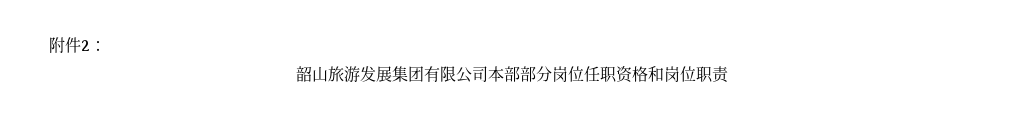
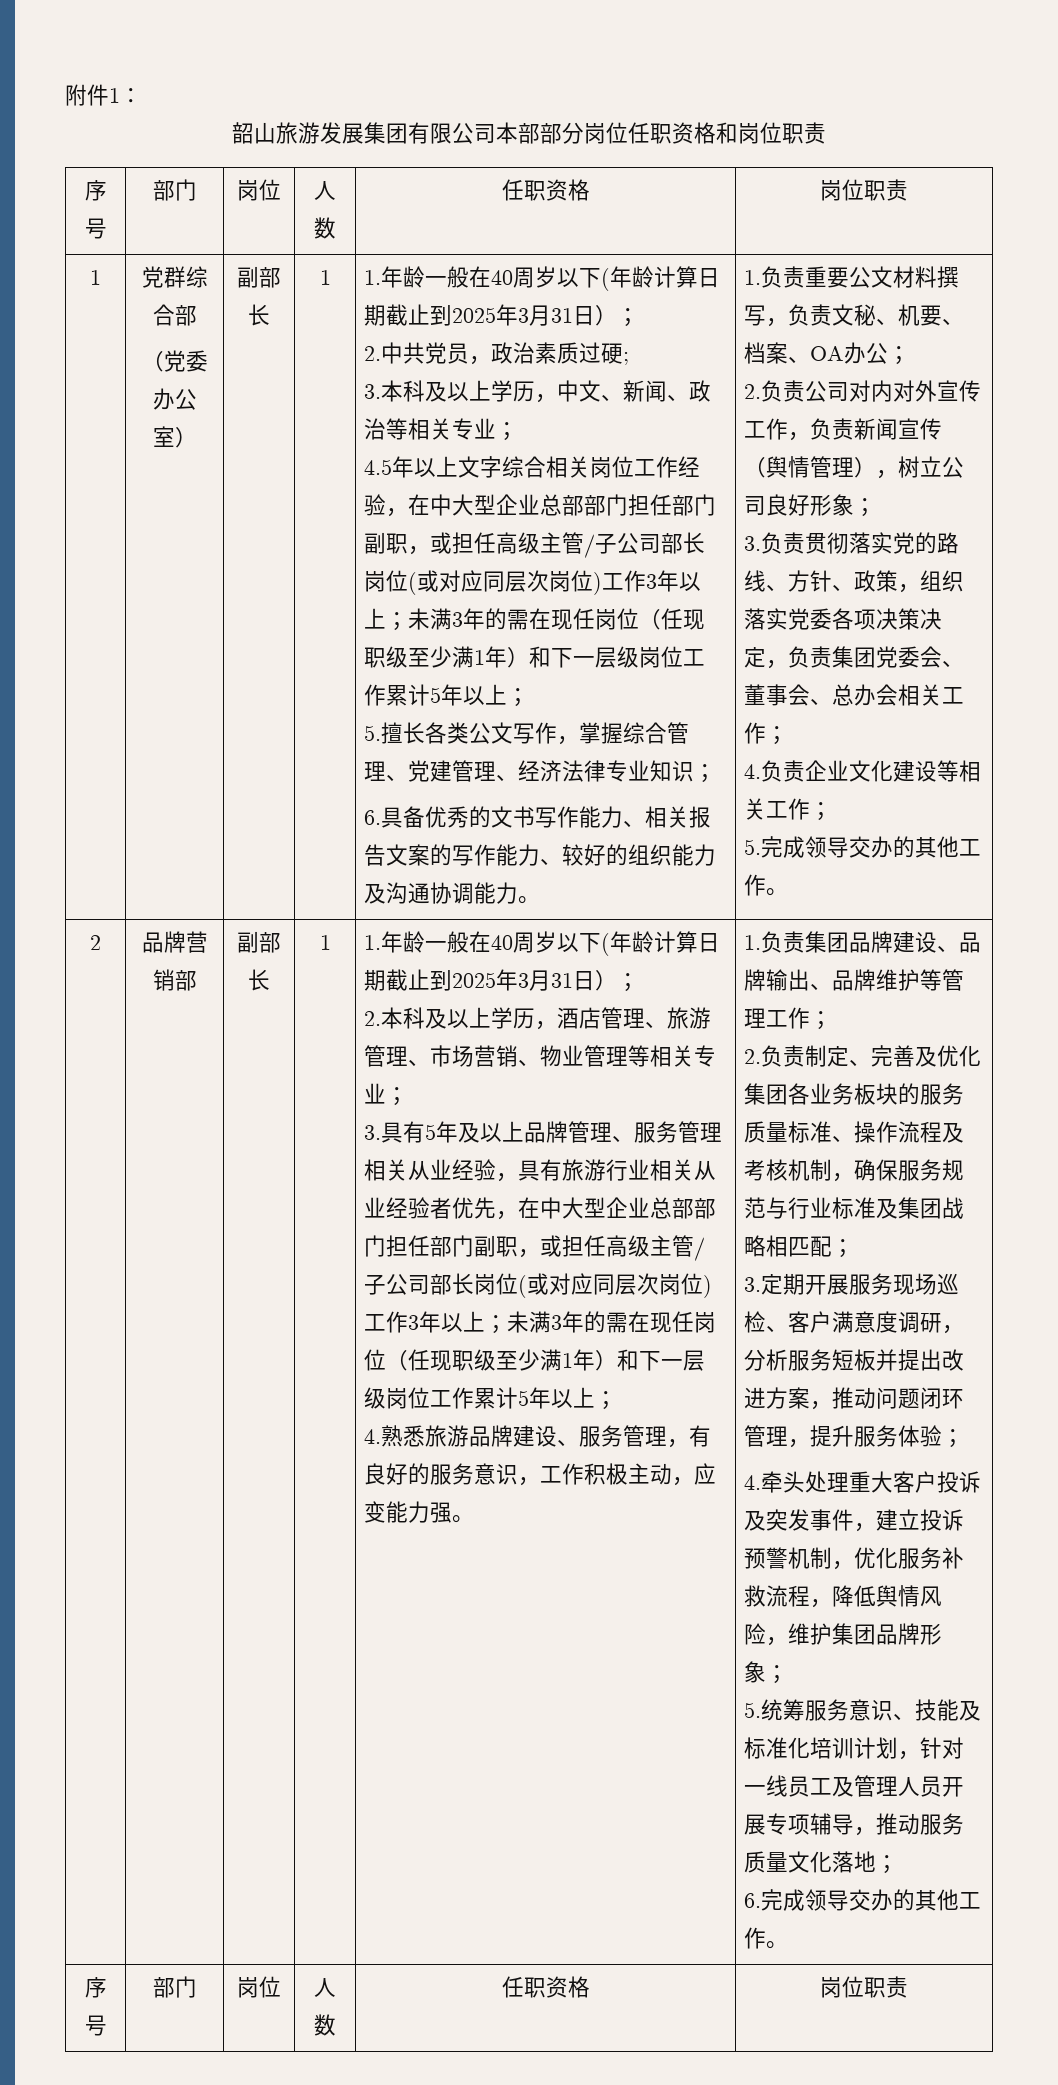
[81,40,90,51] 2 -> [109,88,120,103] 1
(729, 74) none -> [84,180,107,201] [84,218,107,239] [152,179,197,201] [237,179,281,201] [314,181,336,200] [314,217,336,239] [501,179,590,201] [820,179,908,201] [90,270,101,285] [141,266,208,288] [152,304,197,326] [141,350,208,372] [152,388,197,410] [152,426,197,448] [237,266,281,288] [248,304,270,326] [319,270,331,285] [364,266,721,291] [364,304,640,327] [364,342,630,365] [364,380,712,403] [364,418,519,441] [364,456,701,478] [364,494,717,517] [364,532,706,558] [364,570,702,595] [364,608,706,631] [364,646,706,668] [364,684,530,707] [364,722,690,745] [364,760,717,783] [364,806,712,828] [364,844,717,866] [364,882,541,904] [744,266,960,288] [744,304,965,327] [744,342,911,365] [744,380,982,402] [744,418,943,441] [744,456,965,479] [744,494,877,517] [744,532,960,554] [744,570,965,593] [744,608,943,630] [744,646,965,669] [744,684,965,706] [744,722,789,745] [744,760,982,782] [744,798,833,821] [744,836,982,858] [744,874,789,896] [90,935,101,950] [141,931,208,953] [152,969,197,991] [237,931,281,953] [248,969,270,991] [319,935,331,950] [364,931,721,956] [364,969,640,992] [364,1007,712,1030] [364,1045,717,1067] [364,1083,409,1106] [364,1121,723,1143] [364,1159,717,1182] [364,1197,717,1220] [364,1235,706,1261] [364,1273,713,1298] [364,1311,717,1334] [364,1349,706,1371] [364,1387,618,1410] [364,1425,712,1448] [364,1463,717,1486] [364,1501,475,1523] [744,931,982,953] [744,969,965,991] [744,1007,833,1030] [744,1045,982,1067] [744,1083,965,1105] [744,1121,965,1143] [744,1159,965,1182] [744,1197,965,1219] [744,1235,855,1258] [744,1273,960,1295] [744,1311,965,1334] [744,1349,965,1371] [744,1387,965,1410] [744,1425,965,1448] [744,1471,982,1493] [744,1509,965,1532] [744,1547,965,1570] [744,1585,943,1608] [744,1623,943,1646] [744,1661,789,1684] [744,1699,982,1721] [744,1737,965,1760] [744,1775,965,1797] [744,1813,965,1836] [744,1851,899,1874] [744,1889,982,1911] [744,1927,789,1949] [84,1977,107,1998] [84,2015,107,2036] [152,1976,197,1998] [237,1976,281,1998] [314,1978,336,1997] [314,2014,336,2036] [501,1976,590,1998] [820,1976,908,1998] // 序号 | 部门 | 岗位 | 人数 | 任职资格 | 岗位职责 // 1 | 党群综合部 // （党委办公室） | 副部长 | 1 | 1.年龄一般在40周岁以下(年龄计算日期截止到2025年3月31日）； // 2.中共党员，政治素质过硬; // 3.本科及以上学历，中文、新闻、政治等相关专业； // 4.5年以上文字综合相关岗位工作经验，在中大型企业总部部门担任部门副职，或担任高级主管/子公司部长岗位(或对应同层次岗位)工作3年以上；未满3年的需在现任岗位（任现职级至少满1年）和下一层级岗位工作累计5年以上； // 5.擅长各类公文写作，掌握综合管理、党建管理、经济法律专业知识； // 6.具备优秀的文书写作能力、相关报告文案的写作能力、较好的组织能力及沟通协调能力。 | 1.负责重要公文材料撰写，负责文秘、机要、档案、OA办公； // 2.负责公司对内对外宣传工作，负责新闻宣传（舆情管理），树立公司良好形象； // 3.负责贯彻落实党的路线、方针、政策，组织落实党委各项决策决定，负责集团党委会、董事会、总办会相关工作； // 4.负责企业文化建设等相关工作； // 5.完成领导交办的其他工作。 // 2 | 品牌营销部 | 副部长 | 1 | 1.年龄一般在40周岁以下(年龄计算日期截止到2025年3月31日）； // 2.本科及以上学历，酒店管理、旅游管理、市场营销、物业管理等相关专业； // 3.具有5年及以上品牌管理、服务管理相关从业经验，具有旅游行业相关从业经验者优先，在中大型企业总部部门担任部门副职，或担任高级主管/子公司部长岗位(或对应同层次岗位)工作3年以上；未满3年的需在现任岗位（任现职级至少满1年）和下一层级岗位工作累计5年以上； // 4.熟悉旅游品牌建设、服务管理，有良好的服务意识，工作积极主动，应变能力强。 | 1.负责集团品牌建设、品牌输出、品牌维护等管理工作； // 2.负责制定、完善及优化集团各业务板块的服务质量标准、操作流程及考核机制，确保服务规范与行业标准及集团战略相匹配； // 3.定期开展服务现场巡检、客户满意度调研，分析服务短板并提出改进方案，推动问题闭环管理，提升服务体验； // 4.牵头处理重大客户投诉及突发事件，建立投诉预警机制，优化服务补救流程，降低舆情风险，维护集团品牌形象； // 5.统筹服务意识、技能及标准化培训计划，针对一线员工及管理人员开展专项辅导，推动服务质量文化落地； // 6.完成领导交办的其他工作。 // 序号 | 部门 | 岗位 | 人数 | 任职资格 | 岗位职责

